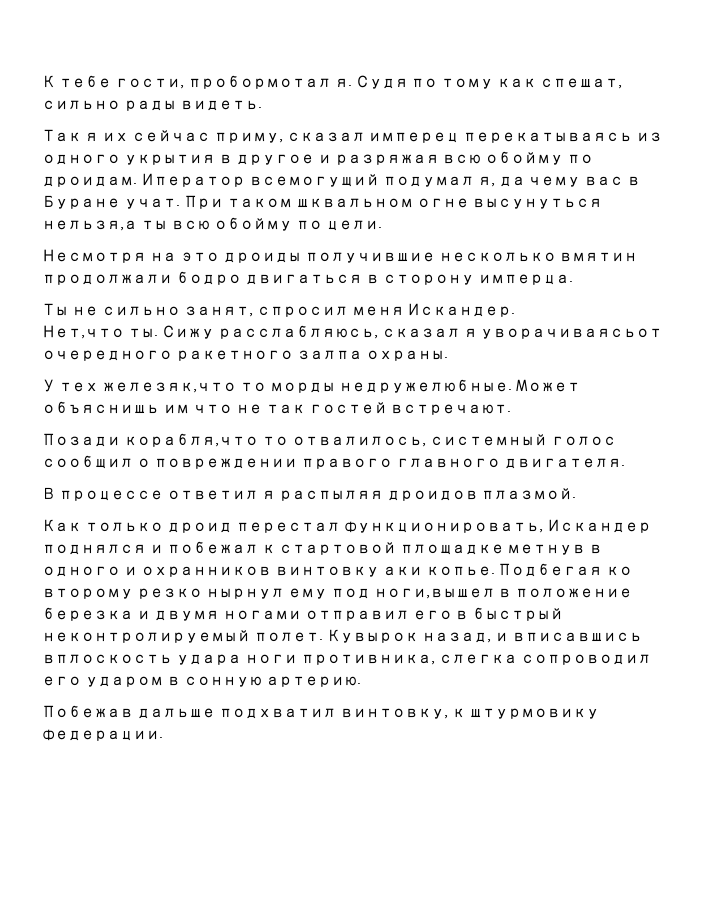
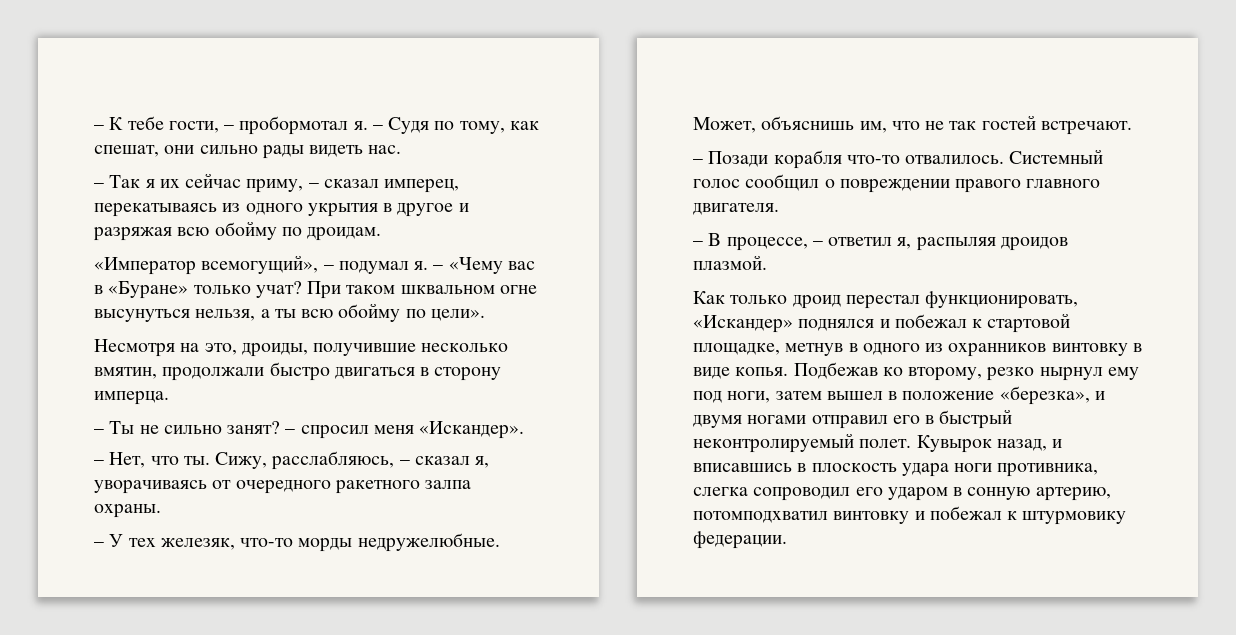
(42, 81) none -> [94,125,104,130] –
(184, 83) none -> [224,125,235,130] –
(352, 83) none -> [372,125,383,130] –
[441,78,494,89] тому -> [459,121,505,134] тому,
(623, 83) none -> [164,145,195,154] они
[179,100,262,111] видеть. // -> [309,145,402,157] [94,183,104,188] видеть нас. // –
[286,132,460,143] сказал имперец -> [308,179,460,193] – сказал имперец,
[140,173,641,187] [42,195,180,209] Иператор всемогущий подумал я, да чему вас в Буране учат. -> [94,255,535,275] [94,281,302,299] // «Император всемогущий», – подумал я. – «Чему вас в «Буране» только учат?
[42,220,137,231] нельзя,а -> [195,309,270,321] нельзя, а
[325,220,382,231] цели. -> [430,309,485,321] цели».
[179,252,638,263] [42,271,241,285] это дроиды получившие несколько вмятин продолжали бодро -> [204,343,509,357] [94,362,330,381] это, дроиды, получившие несколько вмятин, продолжали быстро
(573, 279) none -> [94,429,104,434] –
[183,303,516,317] [42,325,663,339] занят, спросил меня Искандер. // Нет,что ты. Сижу расслабляюсь, сказал я уворачиваясьот -> [227,421,525,439] [94,451,490,470] [94,480,232,494] занят? – спросил меня «Искандер». // – Нет, что ты. Сижу, расслабляюсь, – сказал я, уворачиваясь от
(448, 355) none -> [94,542,104,547] –
[101,379,581,393] [42,401,189,414] железяк,что то морды недружелюбные. Может объяснишь им -> [160,533,500,552] [693,116,887,133] железяк, что-то морды недружелюбные. Может, объяснишь им,
[42,433,547,447] Позади корабля,что то отвалилось, системный -> [693,149,1104,169] – Позади корабля что-то отвалилось. Системный
[42,487,275,501] В процессе ответил я -> [693,233,912,251] – В процессе, – ответил я,
[546,519,651,533] Искандер -> [693,315,793,333] «Искандер»
[399,544,504,555] площадке -> [693,343,780,355] площадке,
[123,566,137,576] и -> [925,343,944,352] из
[382,563,633,577] [42,588,133,599] аки копье. Подбегая ко второму -> [1132,343,1142,352] [693,362,983,381] в виде копья. Подбежав ко второму,
[373,588,495,599] ноги,вышел -> [727,391,883,403] ноги, затем вышел
[42,607,133,621] березка -> [999,386,1090,405] «березка»,
[42,654,172,664] вплоскость -> [797,463,897,472] в плоскость
[265,676,361,687] [42,705,448,719] артерию. // Побежав дальше подхватил винтовку, -> [1035,487,1111,501] [693,506,1002,524] артерию, потомподхватил винтовку и побежал

